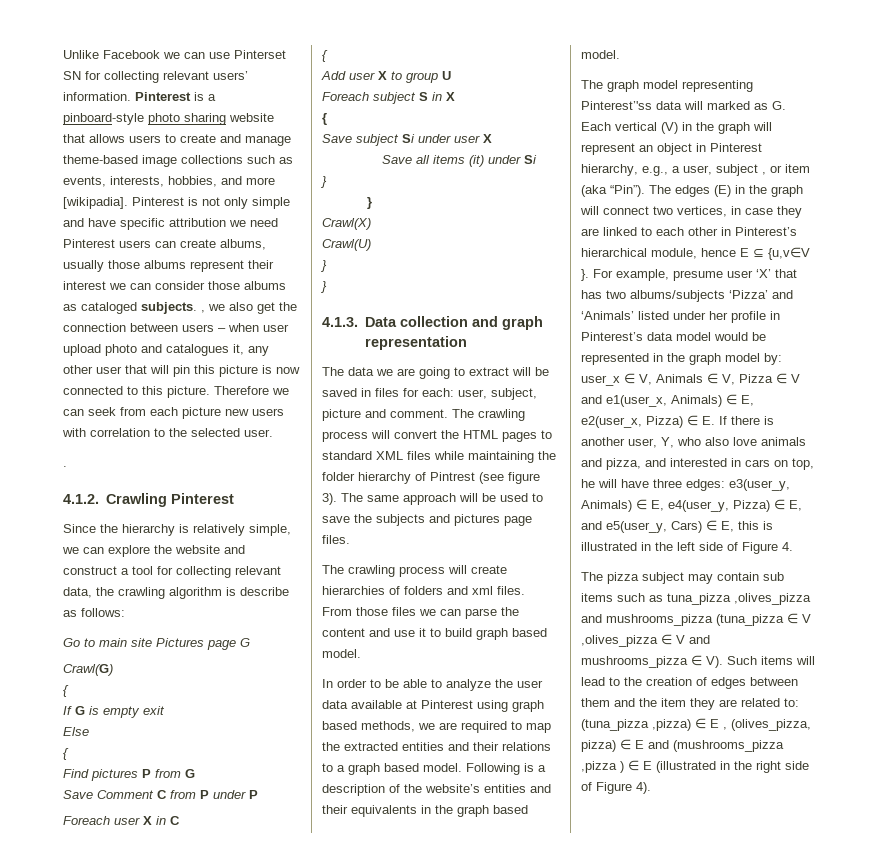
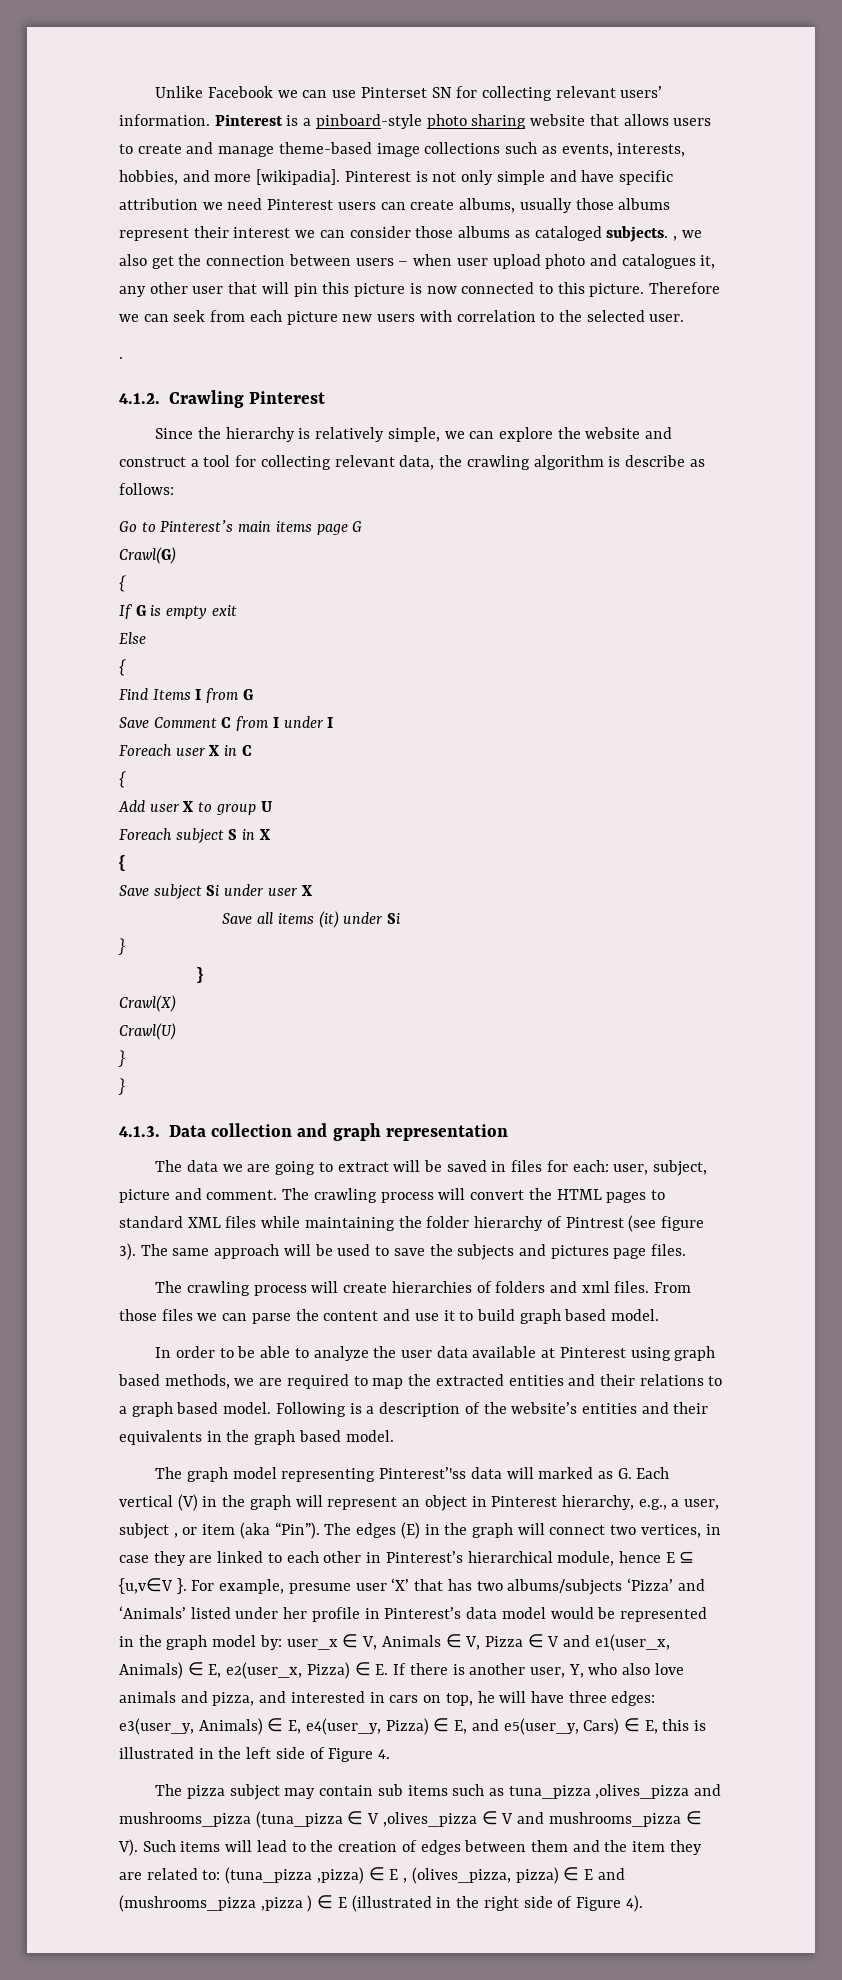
[99,638,204,647] main site Pictures -> [160,520,312,532] Pinterest’s main items
[91,769,151,781] pictures P -> [152,689,202,700] Items I
[200,790,258,799] P under P -> [272,716,334,728] I under I

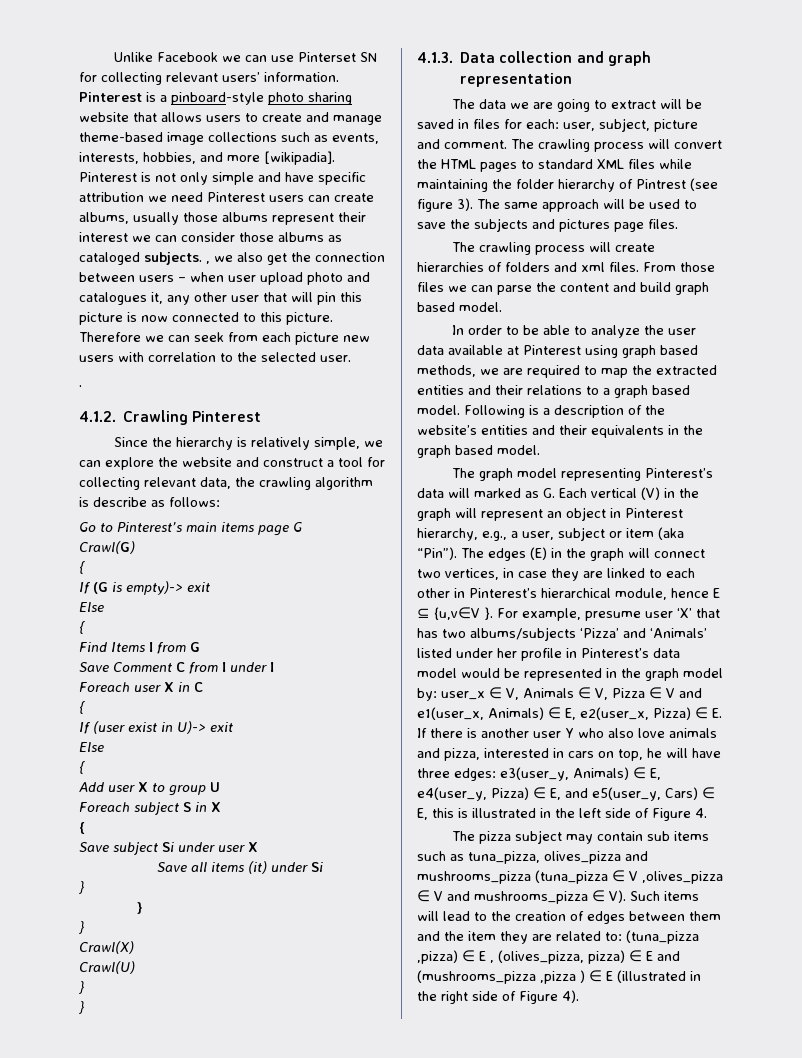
[135,605,208,619] G is empty -> [93,581,183,595] (G is empty)->
(126, 779) none -> [79,721,233,734] [79,742,104,752] [79,761,85,774] // If (user exist in U)-> exit // Else // {
(203, 975) none -> [78,921,84,934] // }
[414,1310,474,1321] use it to -> (636, 287) none
[379,1467,467,1479] Pinterest’'ss -> [645,468,714,478] Pinterest’s
[173,1533,178,1538] , -> (605, 534) none
[529,1664,584,1678] user, Y, -> [533,728,574,738] user Y
[259,1691,287,1703] and -> (480, 754) none
[508,1784,690,1799] tuna_pizza ,olives_pizza -> [468,851,621,864] tuna_pizza, olives_pizza

